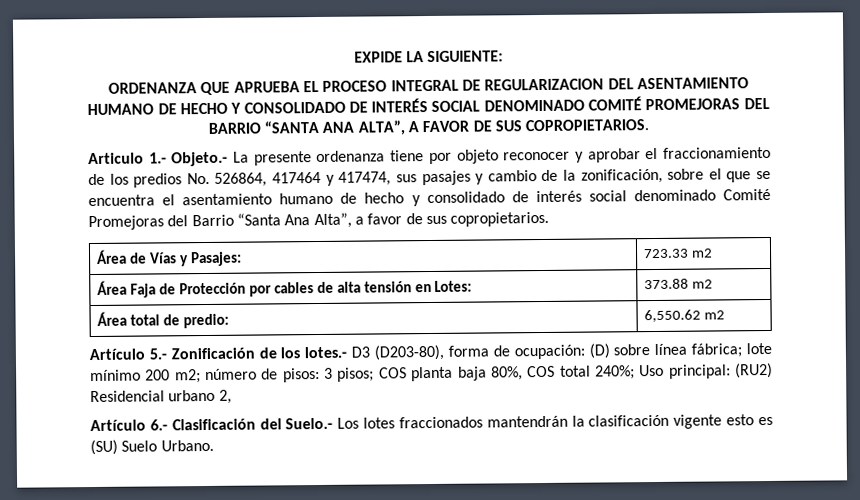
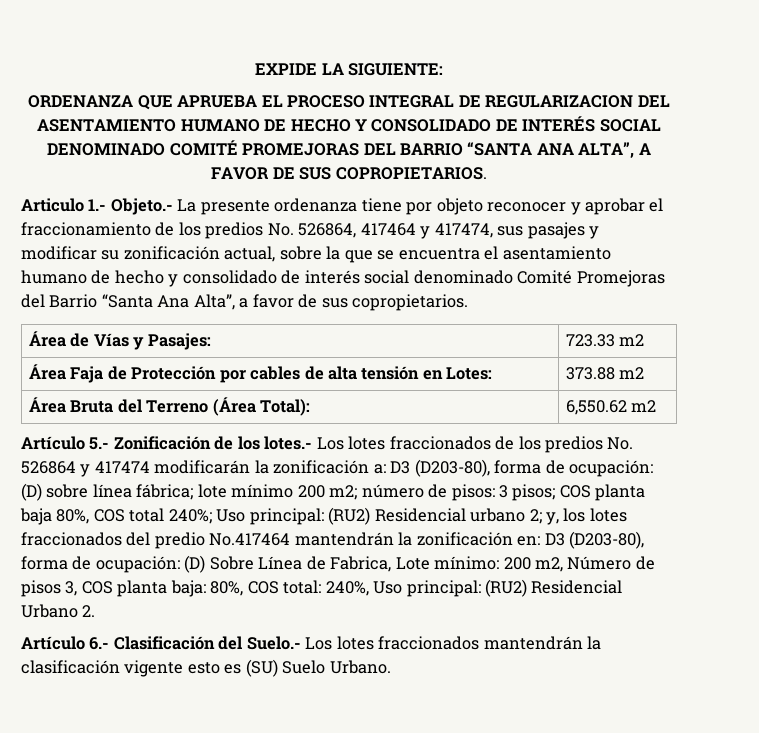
[487,168,722,184] cambio de la zonificación, sobre el -> [21,246,341,262] modificar su zonificación actual, sobre la
[130,313,230,329] total de predio: -> [70,397,311,416] Bruta del Terreno (Área Total):
(348, 352) none -> [316,436,634,453] [21,460,386,477] Los lotes fraccionados de los predios No. 526864 y 417474 modificarán la zonificación a:
[218,389,232,404] 2, -> [529,508,627,525] [21,531,645,549] [21,555,655,573] [21,579,623,597] [21,604,96,618] 2; y, los lotes fraccionados del predio No.417464 mantendrán la zonificación en: D3 (D203-80), forma de ocupación: (D) Sobre Línea de Fabrica, Lote mínimo: 200 m2, Número de pisos 3, COS planta baja: 80%, COS total: 240%, Uso principal: (RU2) Residencial Urbano 2.

